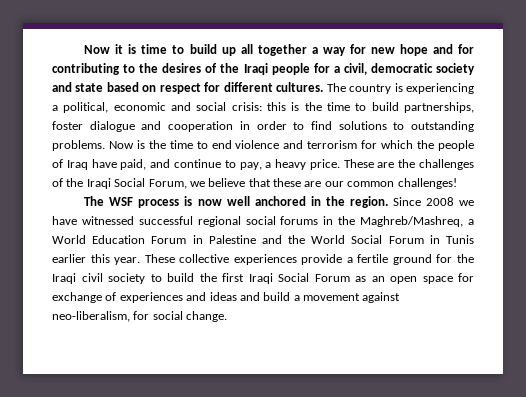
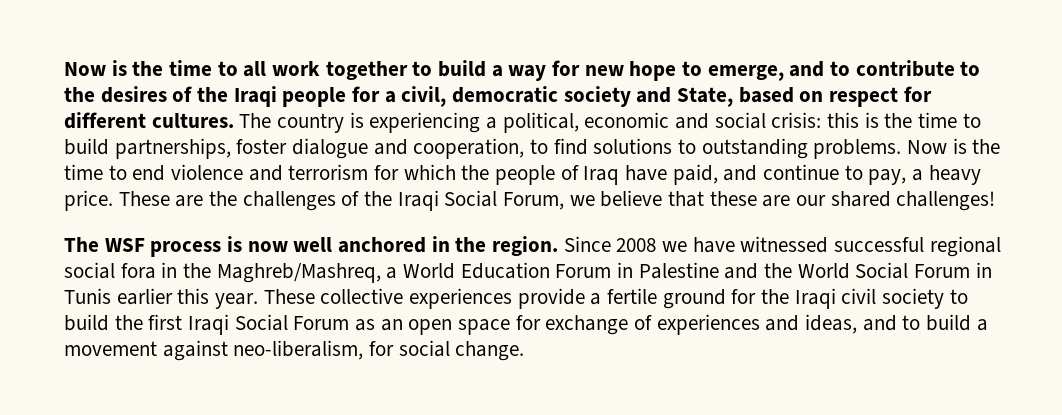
[84,44,307,56] Now it is time to build up all together -> [64,60,487,80] Now is the time to all work together to build
[432,44,474,54] [52,63,120,75] and for contributing -> [682,60,955,81] to emerge, and to contribute
[75,83,104,92] state -> [677,87,734,107] State,
[168,121,287,132] cooperation in order -> [413,138,525,159] cooperation,
[347,181,395,187] common -> [830,191,891,207] shared
[280,216,319,225] forums -> [120,263,156,279] fora
[209,292,260,301] ideas and -> [805,314,921,334] ideas, and to

